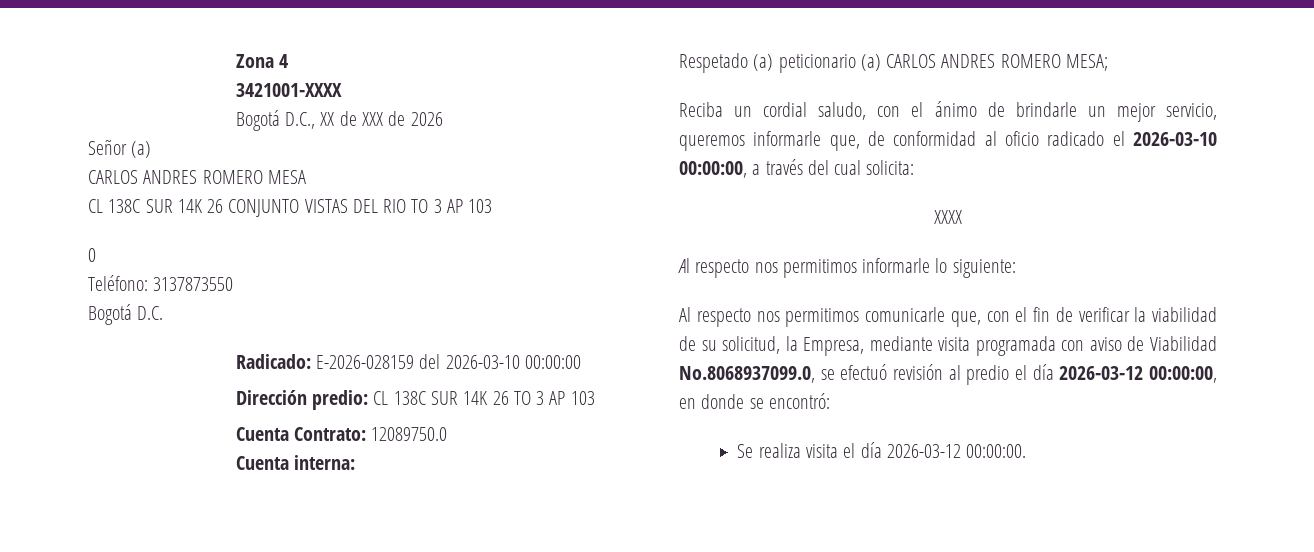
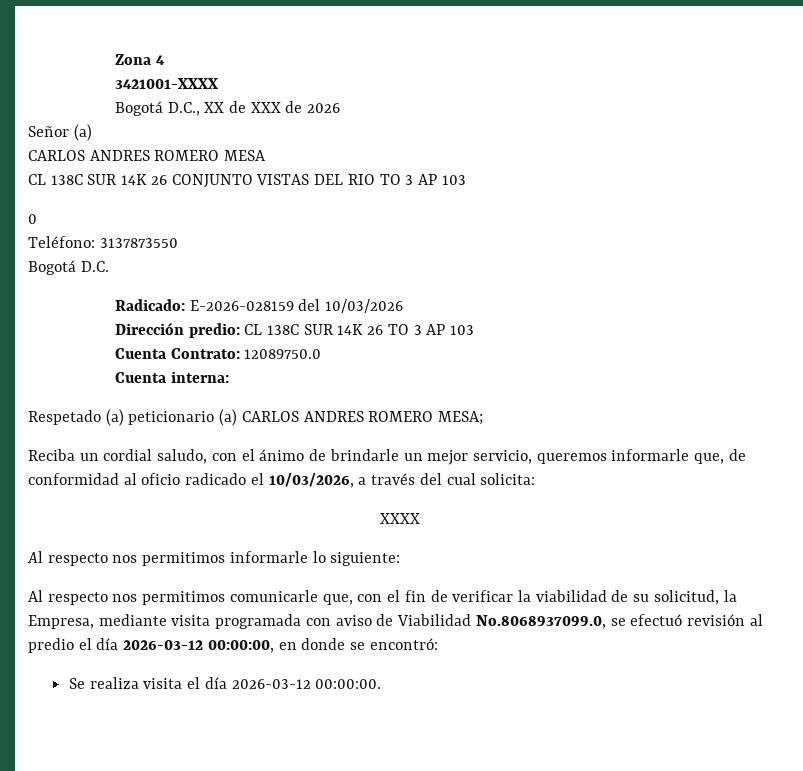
[445,355,582,369] 2026-03-10 00:00:00 -> [325,299,404,313] 10/03/2026
[1133,132,1217,146] [679,161,747,178] 2026-03-10 00:00:00, -> [268,473,354,488] 10/03/2026,

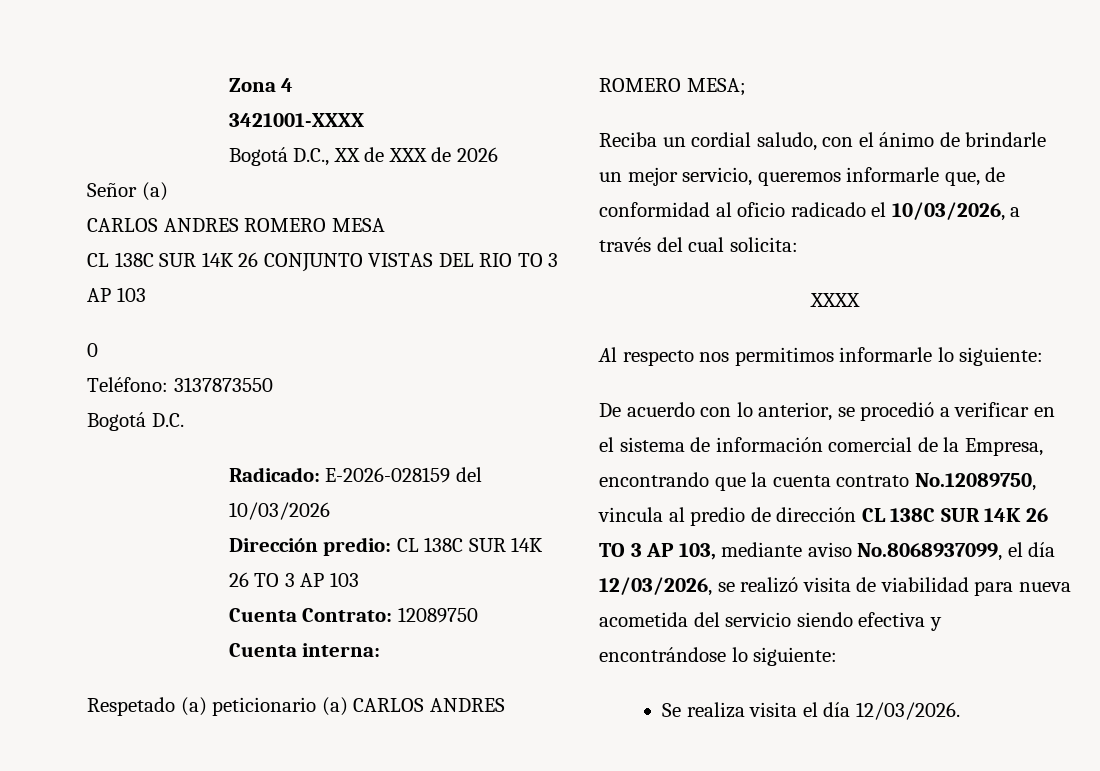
[244,349,322,359] 12089750.0 -> [397,607,478,623] 12089750
[28,590,737,605] [28,614,763,629] [28,638,438,653] Al respecto nos permitimos comunicarle que, con el fin de verificar la viabilidad de su solicitud, la Empresa, mediante visita programada con aviso de Viabilidad No.8068937099.0, se efectuó revisión al predio el día 2026-03-12 00:00:00, en donde se encontró: -> [599,402,1055,421] [599,437,1043,456] [599,472,1036,491] [598,507,1048,526] [599,542,1056,561] [599,577,1071,596] [599,612,942,631] [599,647,838,666] De acuerdo con lo anterior, se procedió a verificar en el sistema de información comercial de la Empresa, encontrando que la cuenta contrato No.12089750, vincula al predio de dirección CL 138C SUR 14K 26 TO 3 AP 103, mediante aviso No.8068937099, el día 12/03/2026, se realizó visita de viabilidad para nueva acometida del servicio siendo efectiva y encontrándose lo siguiente:
[231,679,382,689] 2026-03-12 00:00:00. -> [855,702,960,720] 12/03/2026.

